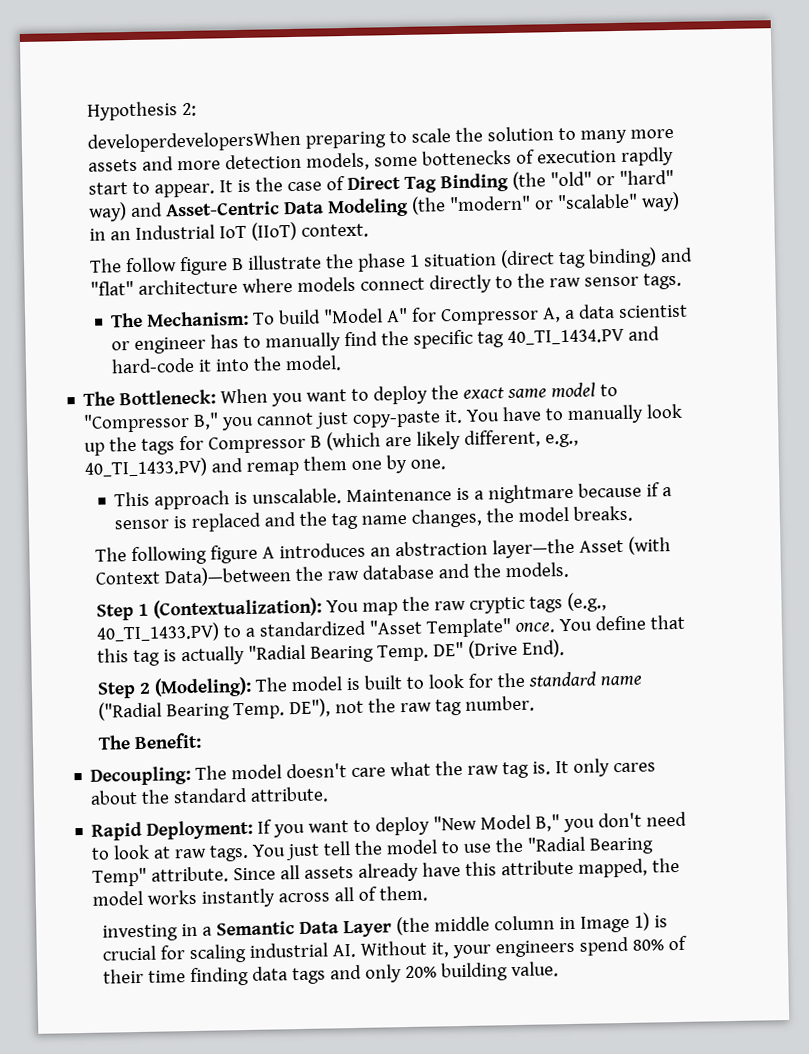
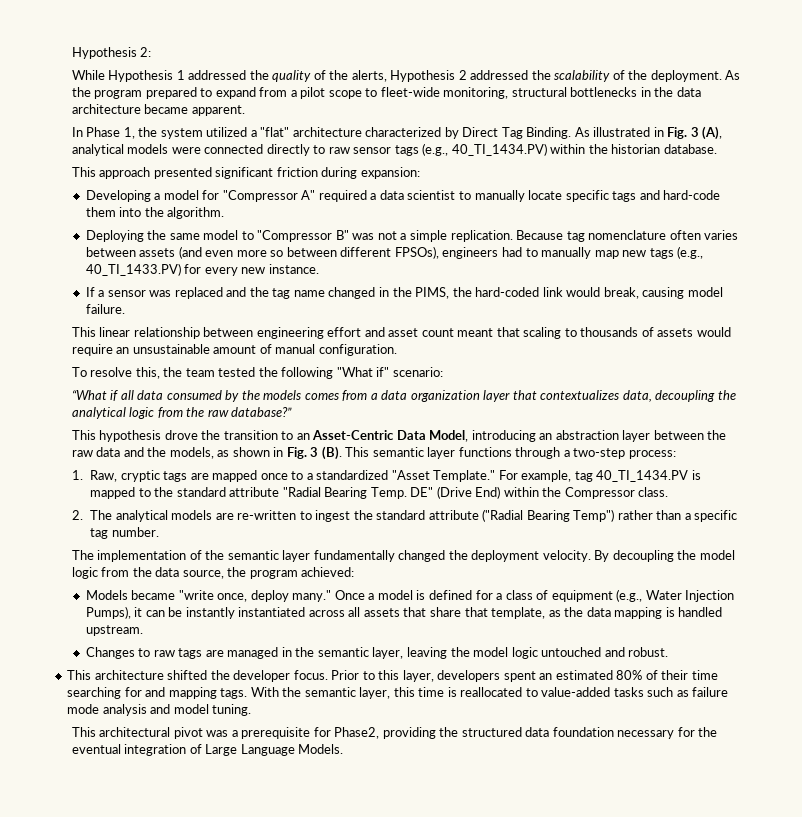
[86,126,674,153] [87,146,674,172] [87,169,674,198] [87,191,680,222] [88,221,369,241] [88,247,693,276] [89,276,425,296] developerdevelopersWhen preparing to scale the solution to many more assets and more detection models, some bottenecks of execution rapdly start to appear. It is the case of Direct Tag Binding (the "old" or "hard" way) and Asset-Centric Data Modeling (the "modern" or "scalable" way) in an Industrial IoT (IIoT) context. // The follow figure B illustrate the phase 1 situation (direct tag binding) and "flat" architecture where models connect -> [71,70,741,82] [71,87,701,99] [71,104,245,116] [71,126,723,140] [71,144,264,156] While Hypothesis 1 addressed the quality of the alerts, Hypothesis 2 addressed the scalability of the deployment. As the program prepared to expand from a pilot scope to fleet-wide monitoring, structural bottlenecks in the data architecture became apparent. // In Phase 1, the system utilized a "flat" architecture characterized by Direct Tag Binding. As illustrated in Fig. 3 (A), analytical models were connected
[516,273,545,288] the -> (326, 149) none
[642,272,682,290] [110,304,689,328] [111,328,626,354] tags. // The Mechanism: To build "Model A" for Compressor A, a data scientist or engineer has to manually find the specific tag 40_TI_1434.PV -> [394,143,717,156] [71,167,420,179] [85,190,637,202] tags (e.g., 40_TI_1434.PV) within the historian database. // This approach presented significant friction during expansion: // Developing a model for "Compressor A" required a data scientist to manually locate specific tags
[198,359,213,372] it -> [85,207,116,217] them
[285,355,343,372] [83,382,619,407] [83,403,684,433] [84,429,580,456] [84,454,447,478] [114,482,661,510] model. // The Bottleneck: When you want to deploy the exact same model to "Compressor B," you cannot just copy-paste it. You have to manually look up the tags for Compressor B (which are likely different, e.g., 40_TI_1433.PV) and remap them one by one. // This approach is unscalable. Maintenance is a nightmare because if -> [167,207,225,219] [85,230,739,242] [85,246,704,259] [85,263,319,276] [85,287,95,297] algorithm. // Deploying the same model to "Compressor B" was not a simple replication. Because tag nomenclature often varies between assets (and even more so between different FPSOs), engineers had to manually map new tags (e.g., 40_TI_1433.PV) for every new instance. // If
[173,516,188,529] is -> [149,290,172,297] was
[411,505,634,528] [94,536,671,566] [94,561,569,587] [95,592,607,621] [95,614,685,643] [96,645,245,667] changes, the model breaks. // The following figure A introduces an abstraction layer—the Asset (with Context Data)—between the raw database and the models. // Step 1 (Contextualization): You map the raw cryptic tags (e.g., 40_TI_1433.PV) to a standardized "Asset Template" once. You define that this tag is actually -> [328,287,723,299] [85,304,125,314] [71,327,731,339] [71,344,397,356] [71,367,443,379] [71,390,736,402] [71,407,293,419] [71,430,727,442] [71,446,676,460] [71,470,701,482] [90,487,280,499] changed in the PIMS, the hard-coded link would break, causing model failure. // This linear relationship between engineering effort and asset count meant that scaling to thousands of assets would require an unsustainable amount of manual configuration. // To resolve this, the team tested the following "What if" scenario: // “What if all data consumed by the models comes from a data organization layer that contextualizes data, decoupling the analytical logic from the raw database?” // This hypothesis drove the transition to an Asset-Centric Data Model, introducing an abstraction layer between the raw data and the models, as shown in Fig. 3 (B). This semantic layer functions through a two-step process: // 1. Raw, cryptic tags are mapped once to a standardized "Asset Template." For example, tag 40_TI_1434.PV is mapped to the standard attribute
[521,639,565,658] [96,671,642,699] End). // Step 2 (Modeling): The model is built to look for the standard name -> [475,486,669,499] [71,510,479,522] End) within the Compressor class. // 2. The analytical models are re-written to ingest the standard attribute
[232,695,535,720] [97,732,202,750] [90,758,657,786] [90,786,330,805] [91,811,688,841] [91,836,655,862] [92,857,681,887] [92,885,429,908] [101,912,668,942] [101,935,687,964] [102,961,559,987] Temp. DE"), not the raw tag number. // The Benefit: // Decoupling: The model doesn't care what the raw tag is. It only cares about the standard attribute. // Rapid Deployment: If you want to deploy "New Model B," you don't need to look at raw tags. You just tell the model to use the "Radial Bearing Temp" attribute. Since all assets already have this attribute mapped, the model works instantly across all of them. // investing in a Semantic Data Layer (the middle column in Image 1) is crucial for scaling industrial AI. Without it, your engineers spend 80% of their time finding data tags and only 20% building value. -> [573,509,738,522] [90,527,159,539] [71,550,735,562] [71,567,355,579] [85,589,735,602] [85,606,723,619] [85,625,143,636] [85,647,669,659] [67,670,718,682] [67,687,729,699] [67,704,252,716] [71,727,718,739] [71,744,344,756] Temp") rather than a specific tag number. // The implementation of the semantic layer fundamentally changed the deployment velocity. By decoupling the model logic from the data source, the program achieved: // Models became "write once, deploy many." Once a model is defined for a class of equipment (e.g., Water Injection Pumps), it can be instantly instantiated across all assets that share that template, as the data mapping is handled upstream. // Changes to raw tags are managed in the semantic layer, leaving the model logic untouched and robust. // This architecture shifted the developer focus. Prior to this layer, developers spent an estimated 80% of their time searching for and mapping tags. With the semantic layer, this time is reallocated to value-added tasks such as failure mode analysis and model tuning. // This architectural pivot was a prerequisite for Phase2, providing the structured data foundation necessary for the eventual integration of Large Language Models.

